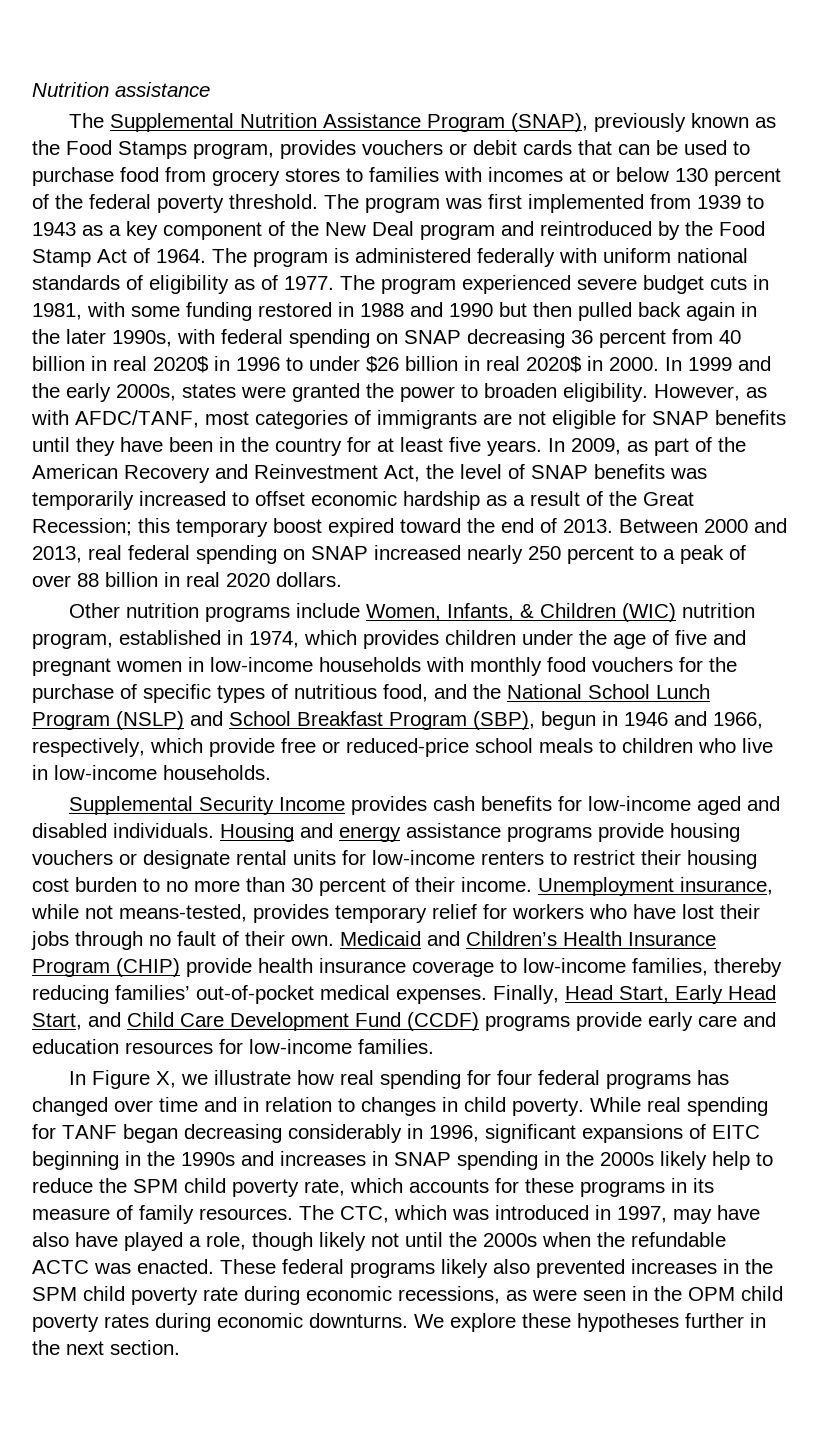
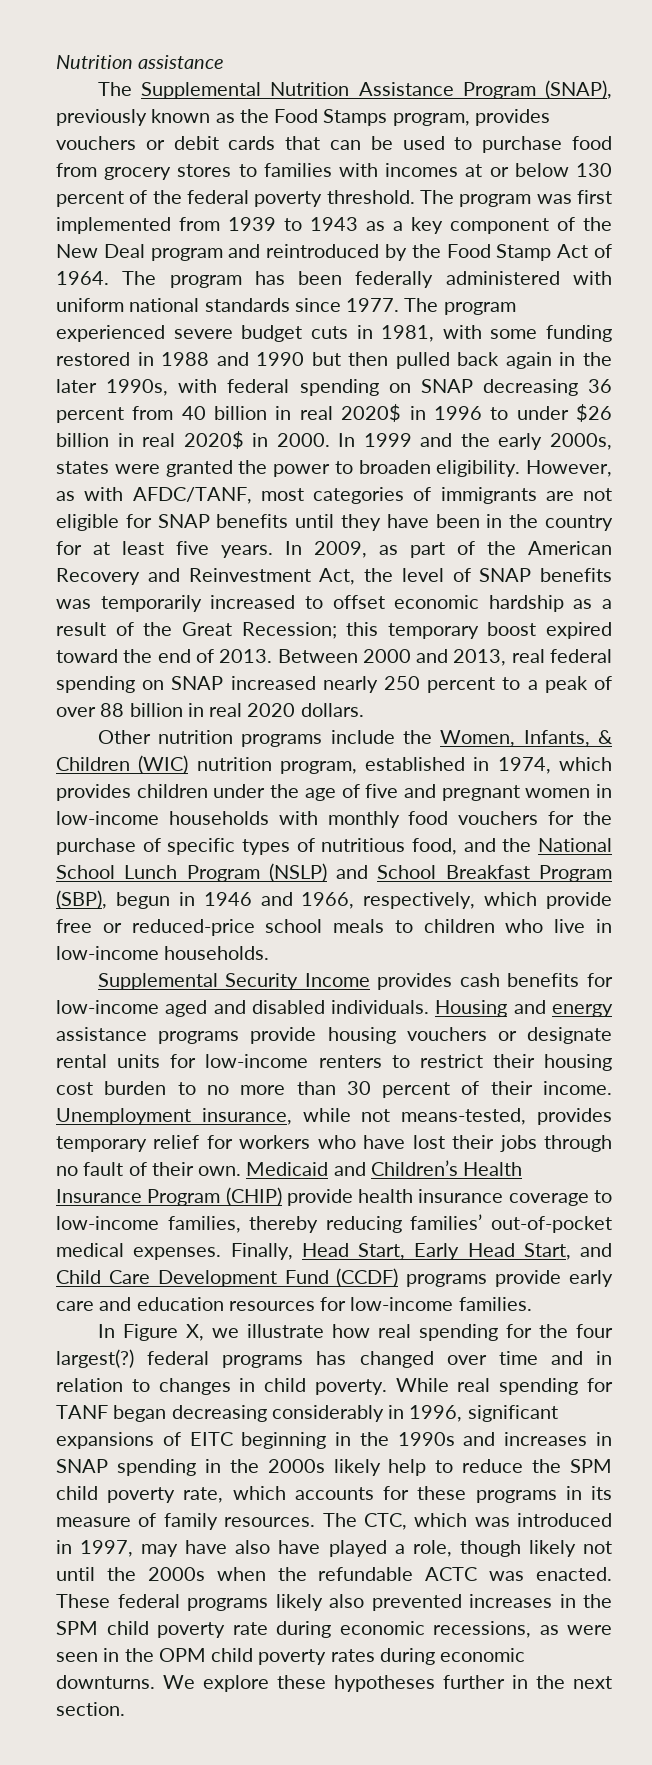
[334,248,748,267] [32,275,278,294] is administered federally with uniform national standards of eligibility as of -> [254,271,612,288] [56,298,341,312] has been federally administered with uniform national standards since
(361, 610) none -> [403,730,433,744] the
[497,1070,533,1085] four -> [538,1324,614,1338] [56,1349,134,1368] the four largest(?)

